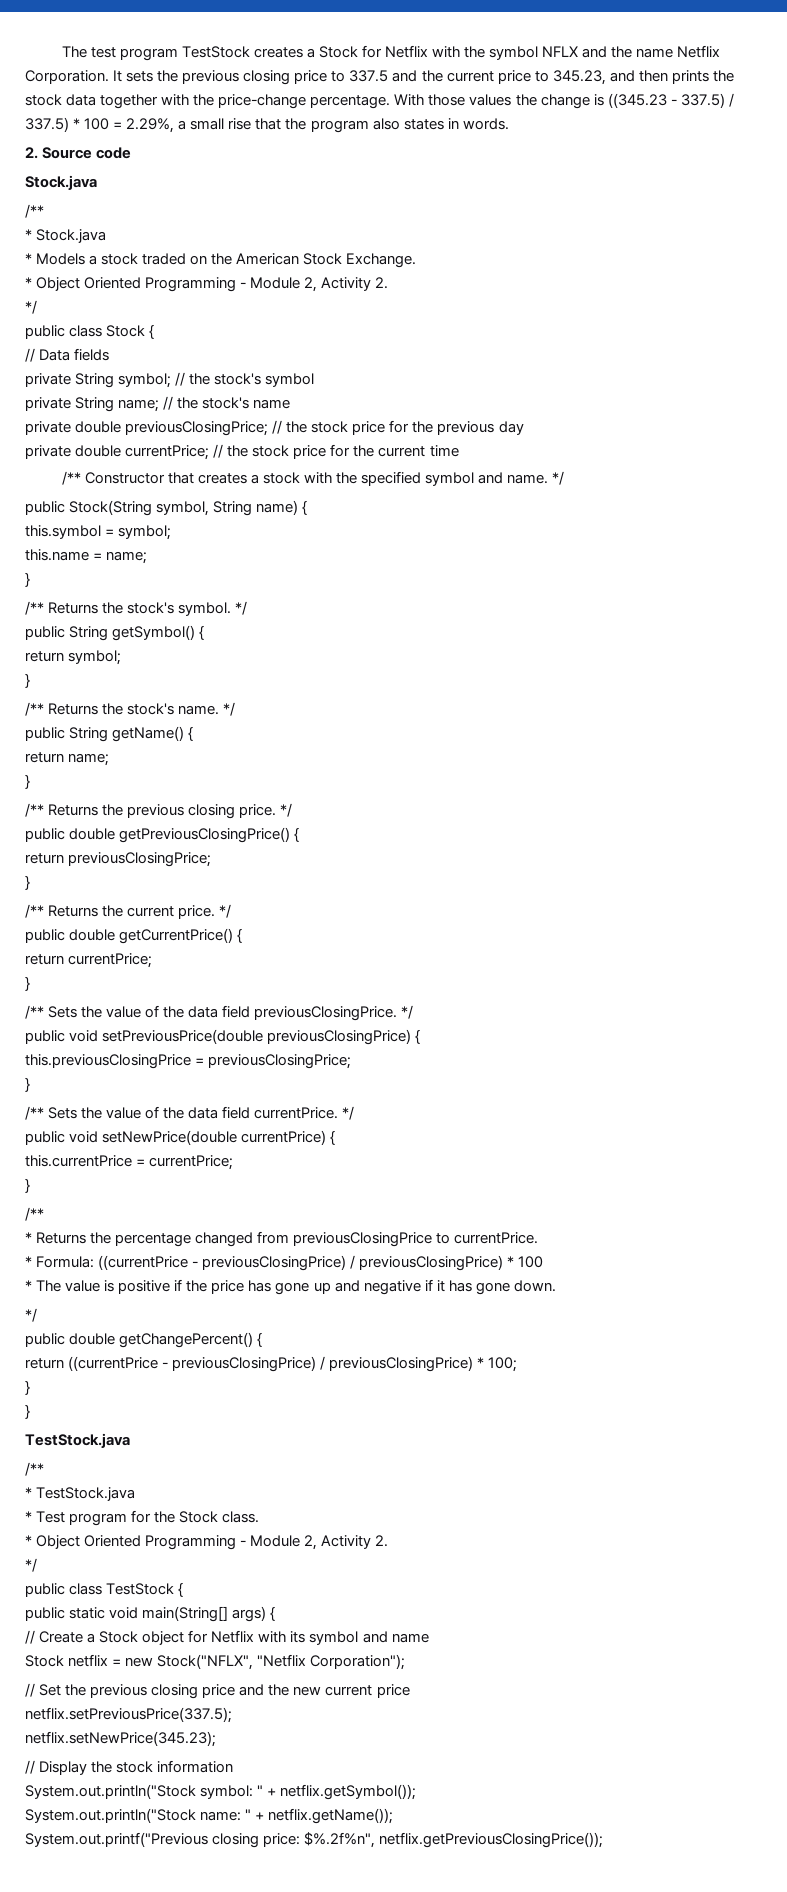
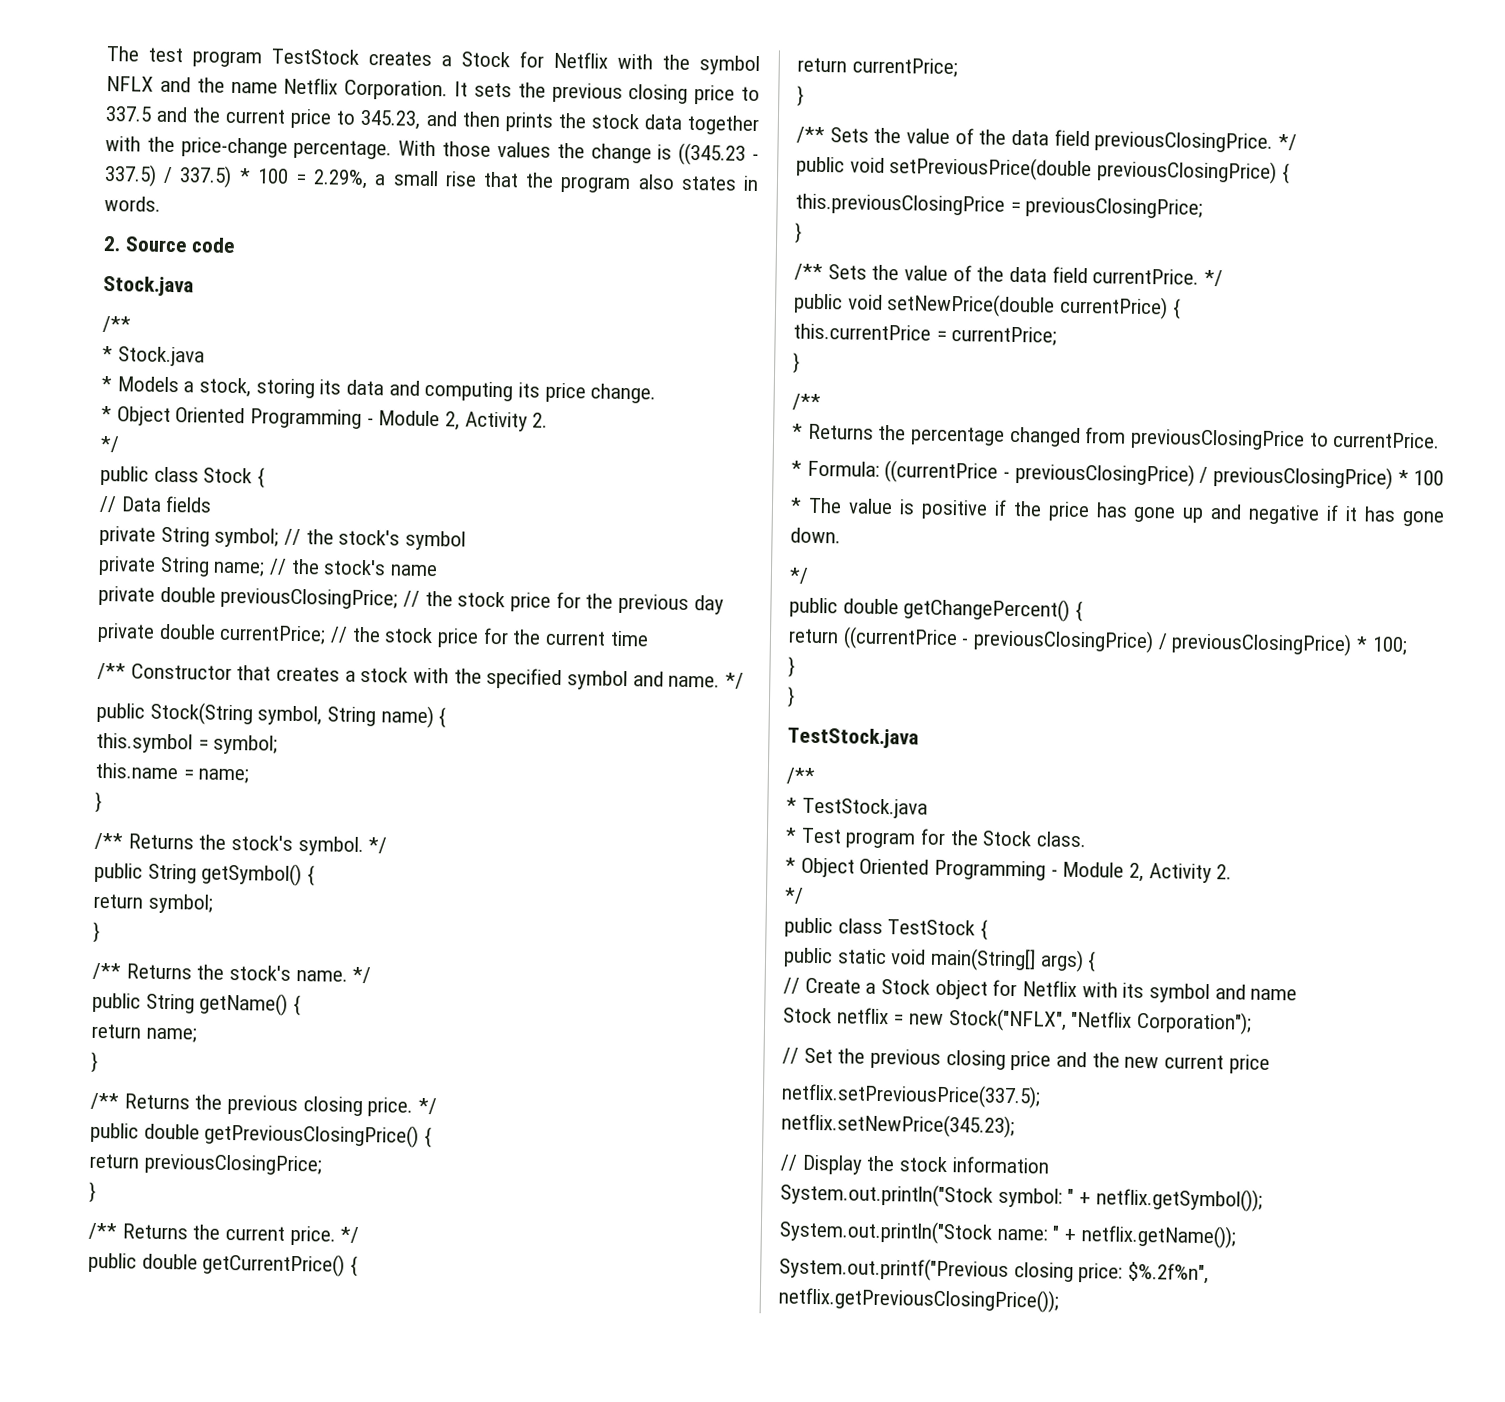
[101,253,417,268] stock traded on the American Stock Exchange. -> [199,377,657,404] stock, storing its data and computing its price change.

